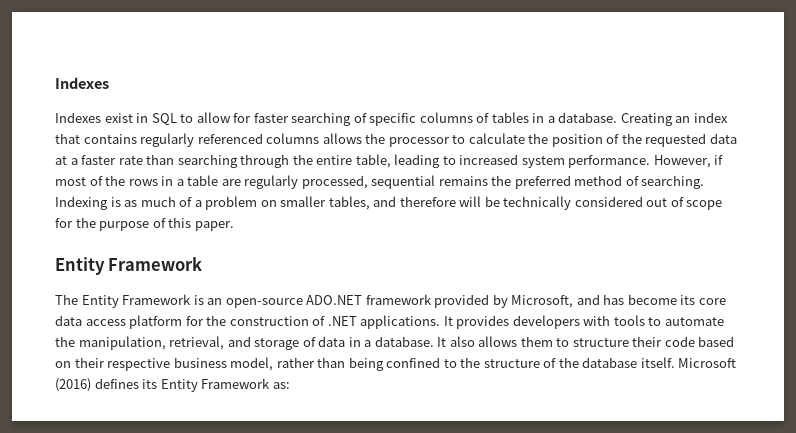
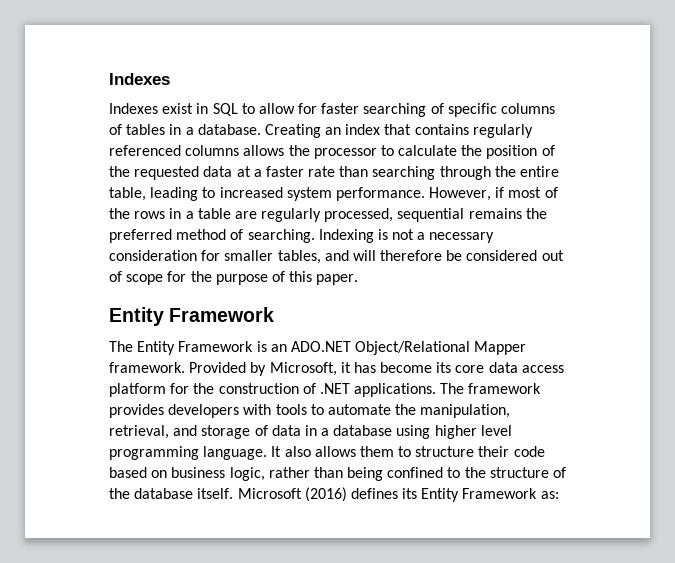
[124,196,572,210] as much of a problem on smaller tables, and therefore will be technically -> [392,229,495,243] [109,250,463,264] not a necessary consideration for smaller tables, and will therefore be
[225,294,490,308] open-source ADO.NET framework provided -> [290,341,527,355] [109,362,247,373] ADO.NET Object/Relational Mapper framework. Provided
[576,294,600,305] and -> [340,362,351,373] it
[443,316,453,326] It -> [440,383,542,394] The framework
[374,336,434,347] database. -> [333,425,512,439] [109,446,268,460] database using higher level programming language.
[74,357,274,371] their respective business model, -> [171,467,265,481] business logic,

